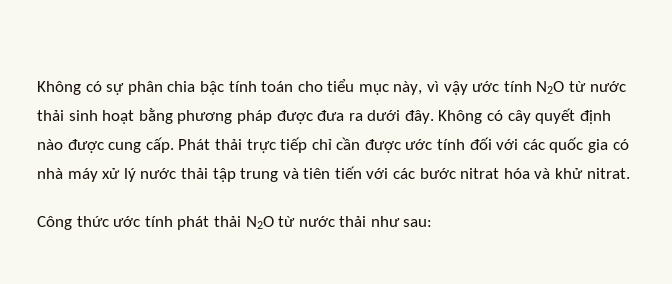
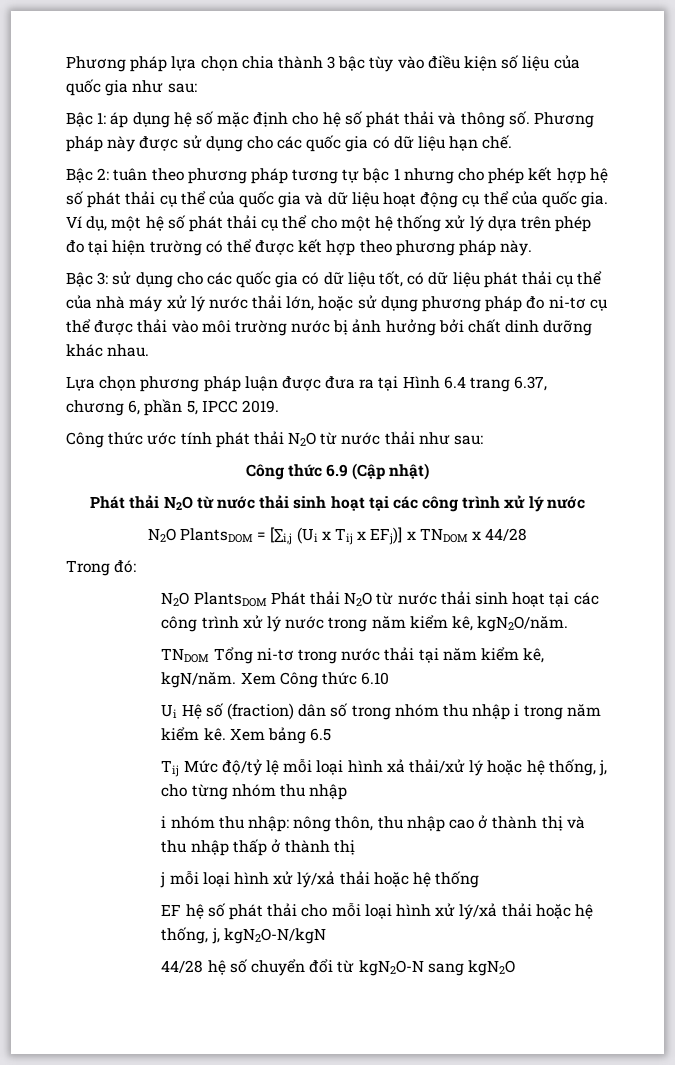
[37,79,626,95] [37,108,611,124] [37,137,629,153] Không có sự phân chia bậc tính toán cho tiểu mục này, vì vậy ước tính N2O từ nước thải sinh hoạt bằng phương pháp được đưa ra dưới đây. Không có cây quyết định nào được cung cấp. Phát thải trực tiếp chỉ cần được ước tính đối với các quốc gia có -> [66,55,580,72] [66,79,197,96] [66,111,594,128] [66,135,513,152] [66,167,608,184] [66,191,609,208] [66,215,592,232] [66,239,533,256] [66,271,603,288] [66,295,92,309] Phương pháp lựa chọn chia thành 3 bậc tùy vào điều kiện số liệu của quốc gia như sau: // Bậc 1: áp dụng hệ số mặc định cho hệ số phát thải và thông số. Phương pháp này được sử dụng cho các quốc gia có dữ liệu hạn chế. // Bậc 2: tuân theo phương pháp tương tự bậc 1 nhưng cho phép kết hợp hệ số phát thải cụ thể của quốc gia và dữ liệu hoạt động cụ thể của quốc gia. Ví dụ, một hệ số phát thải cụ thể cho một hệ thống xử lý dựa trên phép đo tại hiện trường có thể được kết hợp theo phương pháp này. // Bậc 3: sử dụng cho các quốc gia có dữ liệu tốt, có dữ liệu phát thải cụ thể của
[212,166,630,182] tập trung và tiên tiến với các bước nitrat hóa và khử nitrat. -> [286,295,607,312] [66,319,593,336] [66,344,150,357] [66,376,548,392] [66,399,279,416] lớn, hoặc sử dụng phương pháp đo ni-tơ cụ thể được thải vào môi trường nước bị ảnh hưởng bởi chất dinh dưỡng khác nhau. // Lựa chọn phương pháp luận được đưa ra tại Hình 6.4 trang 6.37, chương 6, phần 5, IPCC 2019.
(433, 223) none -> [245,463,430,480] [90,495,585,512] [147,527,528,545] [66,560,137,576] [161,591,599,607] [161,615,569,632] [161,647,545,664] [161,672,390,688] [161,703,601,720] [161,727,332,744] [161,759,607,777] [161,784,348,800] [161,815,585,832] [161,839,356,856] [160,871,480,888] [161,903,593,920] [161,927,326,944] [161,959,515,976] // Công thức 6.9 (Cập nhật) // Phát thải N2O từ nước thải sinh hoạt tại các công trình xử lý nước // N2O PlantsDOM = [∑i,j (Ui x Tij x EFj)] x TNDOM x 44/28 // Trong đó: // N2O PlantsDOM Phát thải N2O từ nước thải sinh hoạt tại các công trình xử lý nước trong năm kiểm kê, kgN2O/năm. // TNDOM Tổng ni-tơ trong nước thải tại năm kiểm kê, kgN/năm. Xem Công thức 6.10 // Ui Hệ số (fraction) dân số trong nhóm thu nhập i trong năm kiểm kê. Xem bảng 6.5 // Tij Mức độ/tỷ lệ mỗi loại hình xả thải/xử lý hoặc hệ thống, j, cho từng nhóm thu nhập // i nhóm thu nhập: nông thôn, thu nhập cao ở thành thị và thu nhập thấp ở thành thị // j mỗi loại hình xử lý/xả thải hoặc hệ thống // EF hệ số phát thải cho mỗi loại hình xử lý/xả thải hoặc hệ thống, j, kgN2O-N/kgN // 44/28 hệ số chuyển đổi từ kgN2O-N sang kgN2O

